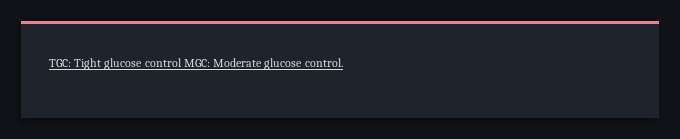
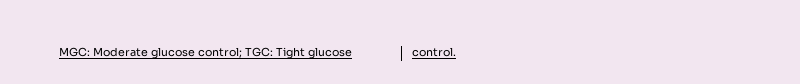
[49,58,263,70] TGC: Tight glucose control MGC: Moderate -> [59,47,305,59] MGC: Moderate glucose control; TGC: Tight

